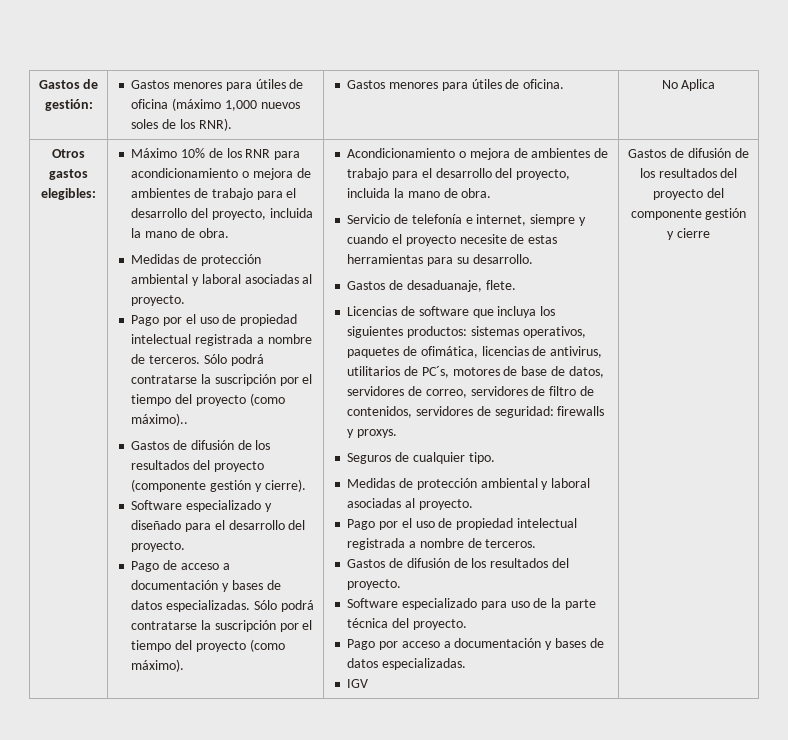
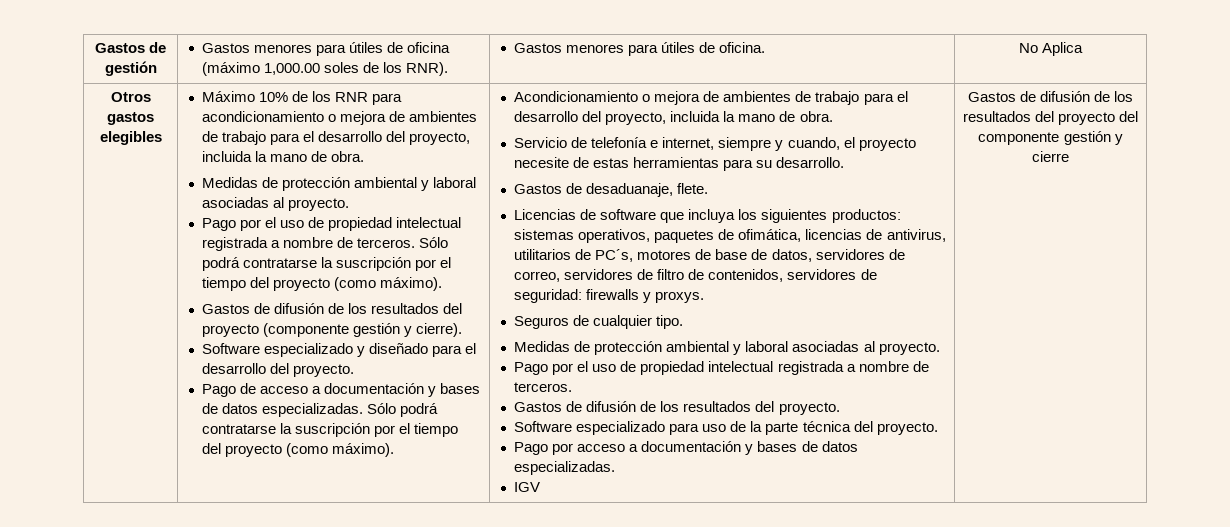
[38,79,99,89] [44,99,93,111] Gastos de gestión: -> [94,42,167,53] [104,61,157,76] Gastos de gestión
[224,100,300,111] 1,000 nuevos -> [264,63,321,75] 1,000.00
[41,188,96,200] elegibles: -> [99,131,162,145] elegibles
[131,413,189,426] máximo).. -> [380,277,443,291] máximo).
[347,234,389,244] cuando -> [787,137,840,150] cuando,

